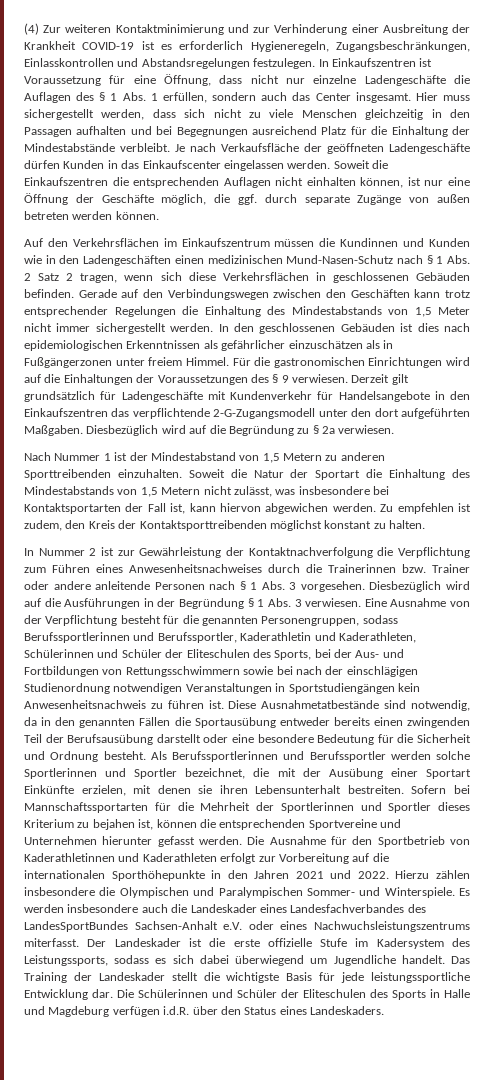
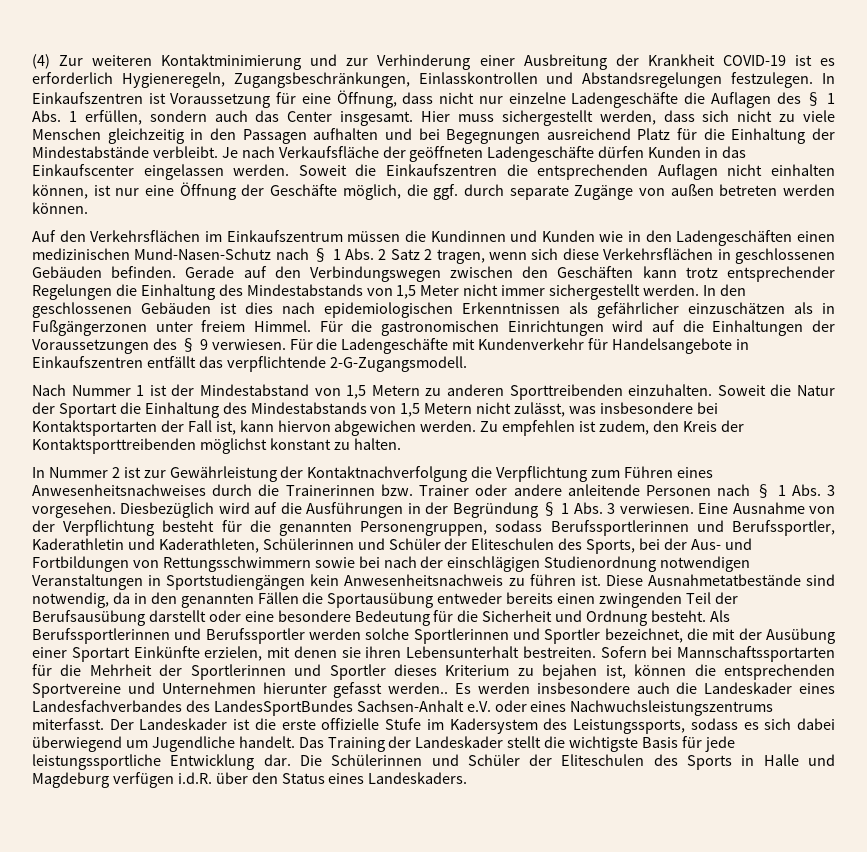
[351,374,409,385] [24,391,117,402] Derzeit gilt grundsätzlich für -> [289,338,338,350] Für die
[450,391,470,400] [24,408,471,419] [24,425,395,436] den Einkaufszentren das verpflichtende 2-G-Zugangsmodell unter den dort aufgeführten Maßgaben. Diesbezüglich wird auf die Begründung zu § 2a verwiesen. -> [32,356,467,372] Einkaufszentren entfällt das verpflichtende 2-G-Zugangsmodell.
[199,836,470,847] [24,853,389,864] [24,870,470,881] [24,887,455,898] werden. Die Ausnahme für den Sportbetrieb von Kaderathletinnen und Kaderathleten erfolgt zur Vorbereitung auf die internationalen Sporthöhepunkte in den Jahren 2021 und 2022. Hierzu zählen insbesondere die Olympischen und Paralympischen Sommer- und Winterspiele. -> [388,682,449,694] werden..

